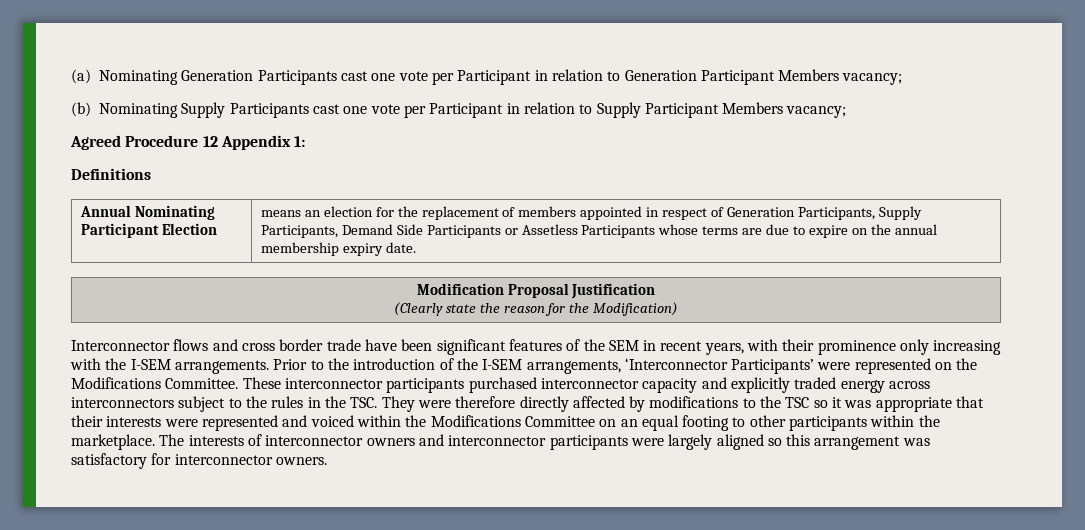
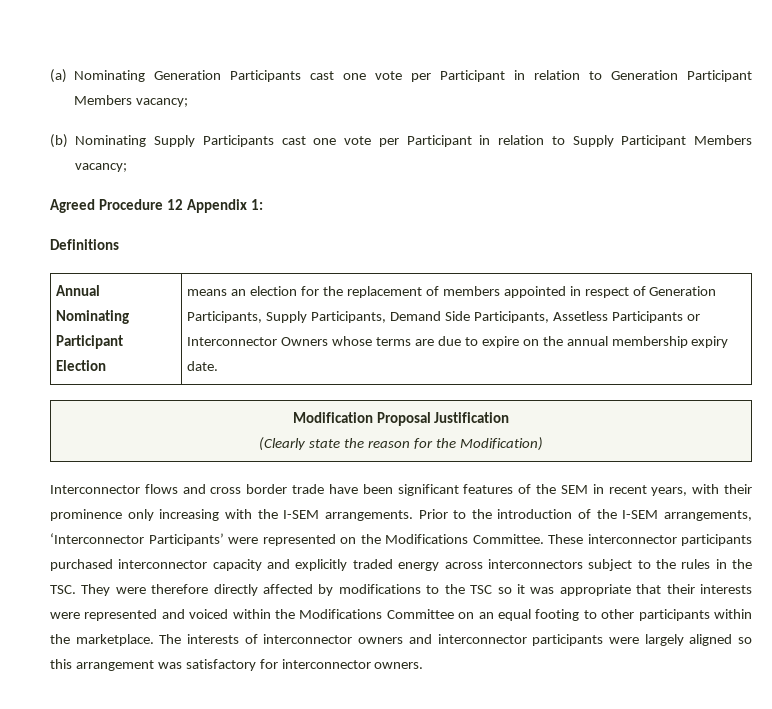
[426,224,656,238] Participants or Assetless Participants -> [474,311,700,323] [187,337,329,346] Participants, Assetless Participants or Interconnector Owners

